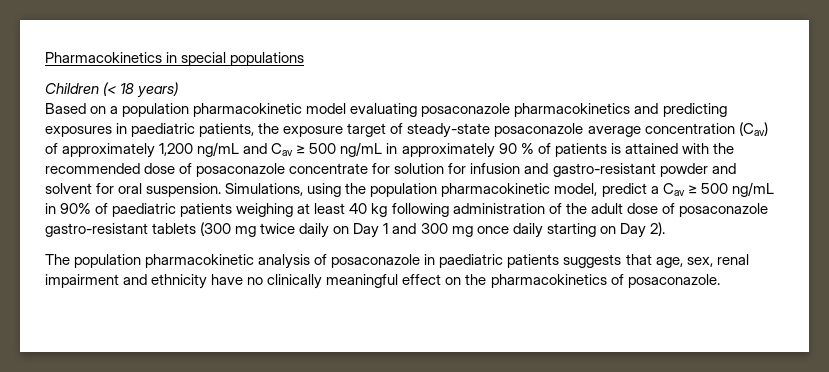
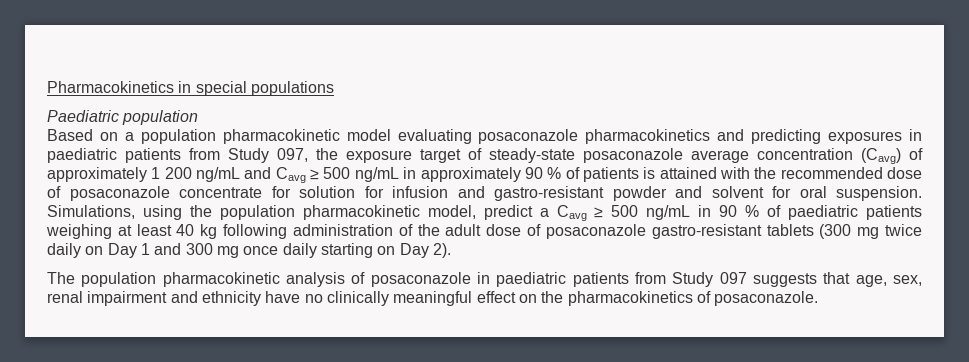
[45,82,179,98] Children (< 18 years) -> [47,110,199,125] Paediatric population
[199,123,255,137] patients, -> [125,148,308,163] patients from Study 097,
[738,122,768,136] (Cav) -> [861,148,901,164] (Cavg)
[159,143,194,156] 1,200 -> [151,167,192,179] 1 200
[271,143,294,156] Cav -> [275,167,306,183] Cavg
[662,182,774,197] [45,203,92,214] Cav ≥ 500 ng/mL in 90% -> [556,205,760,221] Cavg ≥ 500 ng/mL in 90 %
(560, 261) none -> [635,272,747,287] from Study 097

